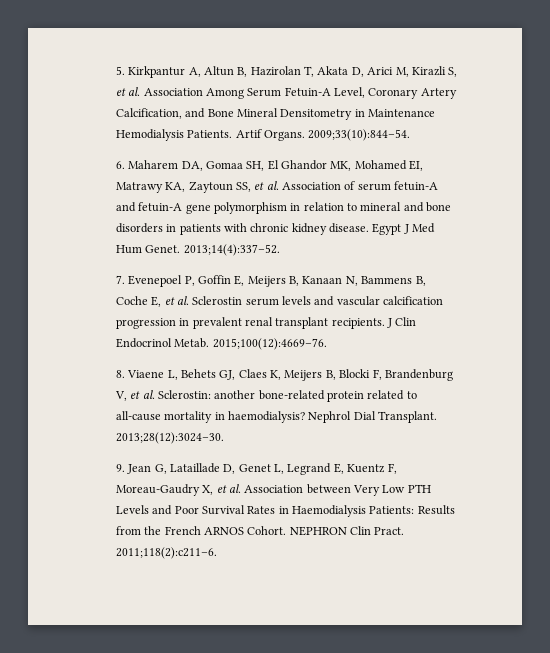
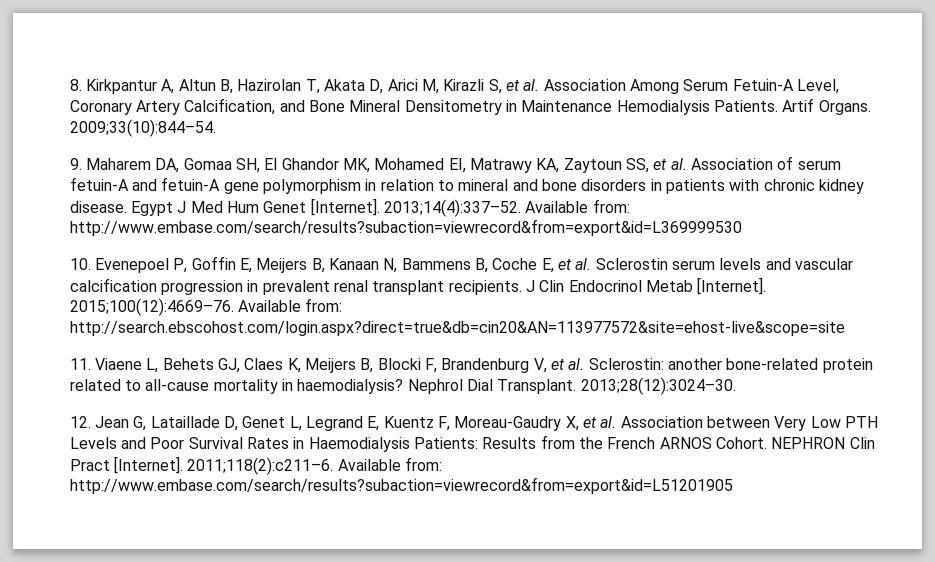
[115,66,125,75] 5. -> [69,79,82,91] 8.
[115,161,125,169] 6. -> [69,158,82,170] 9.
[145,245,181,253] Genet. -> [263,198,380,216] Genet [Internet].
[115,275,125,284] // 7. -> [525,199,630,213] [69,219,742,236] [69,258,91,270] Available from: http://www.embase.com/search/results?subaction=viewrecord&from=export&id=L369999530 // 10.
[174,338,210,348] Metab. -> [645,277,767,295] Metab [Internet].
[115,370,125,378] // 8. -> [238,298,343,312] [69,321,845,336] [69,358,91,370] Available from: http://search.ebscohost.com/login.aspx?direct=true&db=cin20&AN=113977572&site=ehost-live&scope=site // 11.
[115,464,125,472] 9. -> [69,416,91,428] 12.
[374,527,405,535] [115,547,217,559] Pract. 2011;118(2):c211–6. -> [69,456,443,475] [69,477,733,494] Pract [Internet]. 2011;118(2):c211–6. Available from: http://www.embase.com/search/results?subaction=viewrecord&from=export&id=L51201905

